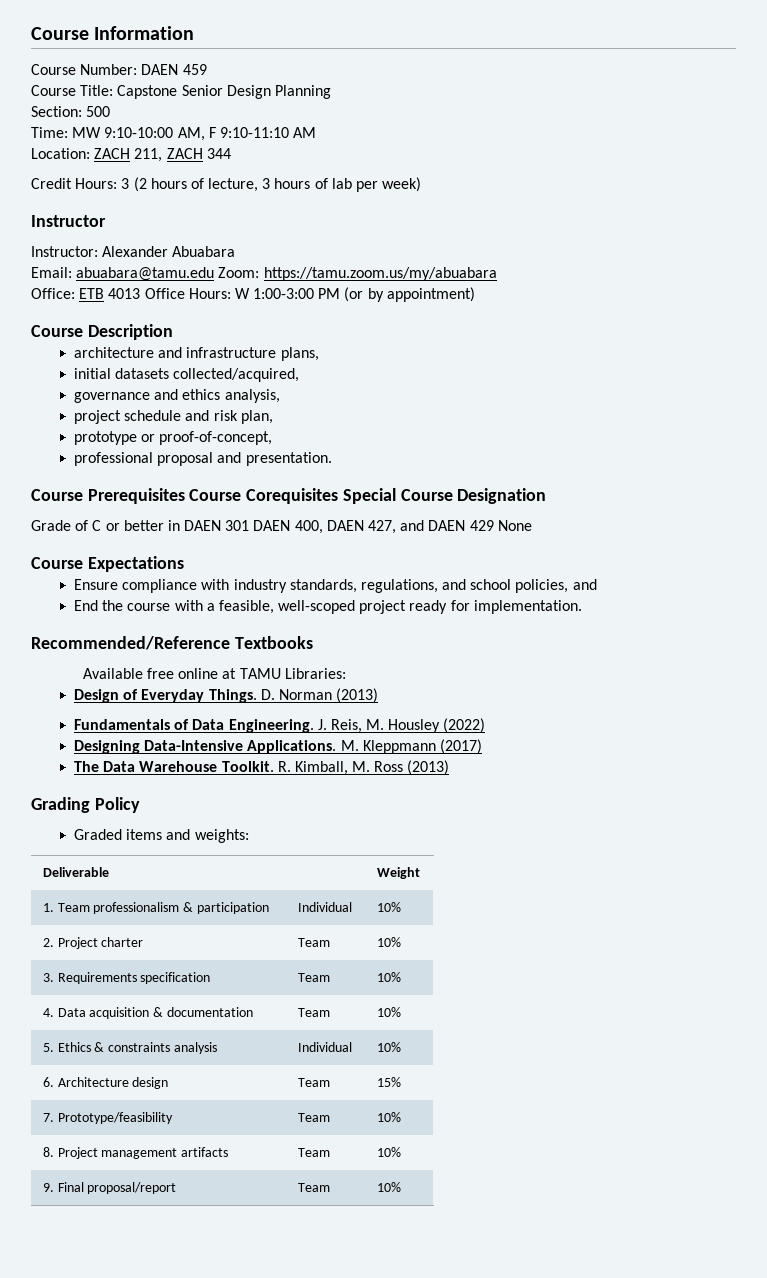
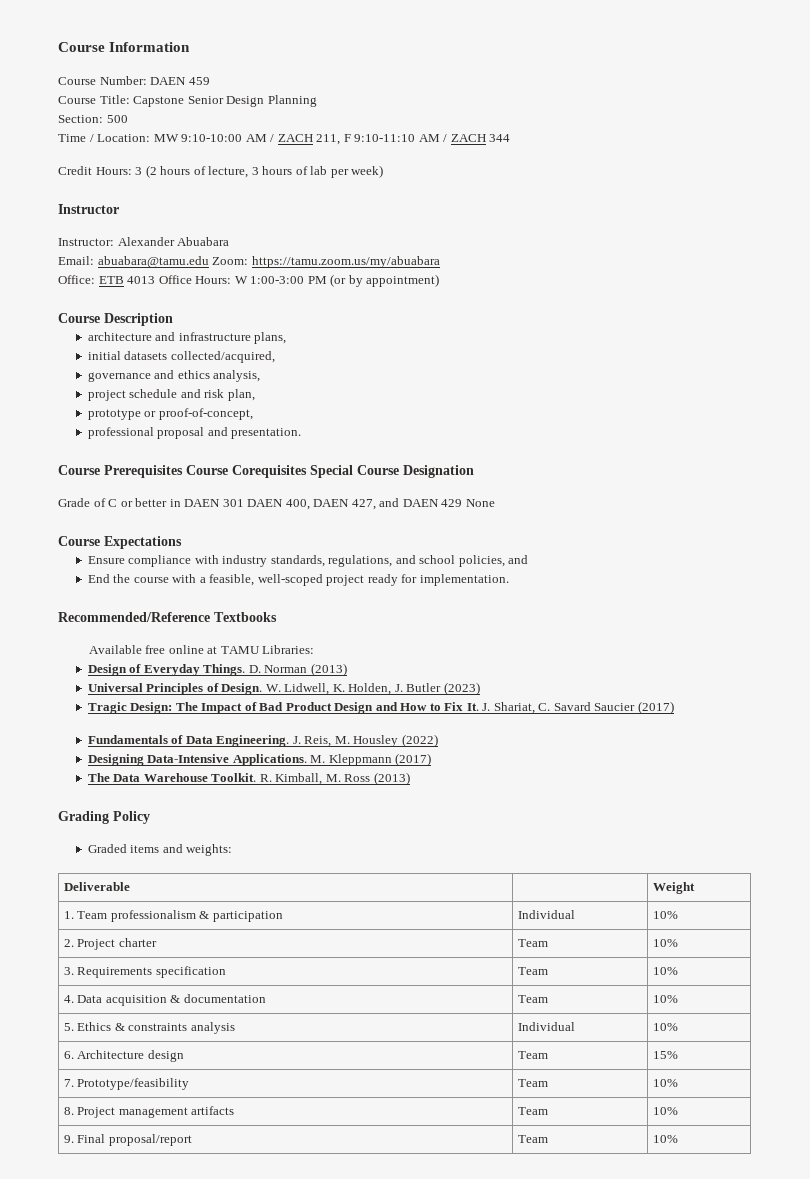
[31,127,205,141] Time: MW 9:10-10:00 AM, -> [58,134,341,145] Time / Location: MW 9:10-10:00 AM / ZACH 211,
[31,148,163,162] // Location: ZACH 211, -> [443,134,448,142] /
(379, 695) none -> [87,682,480,695] [87,701,674,714] // Universal Principles of Design. W. Lidwell, K. Holden, J. Butler (2023) // Tragic Design: The Impact of Bad Product Design and How to Fix It. J. Shariat, C. Savard Saucier (2017)

